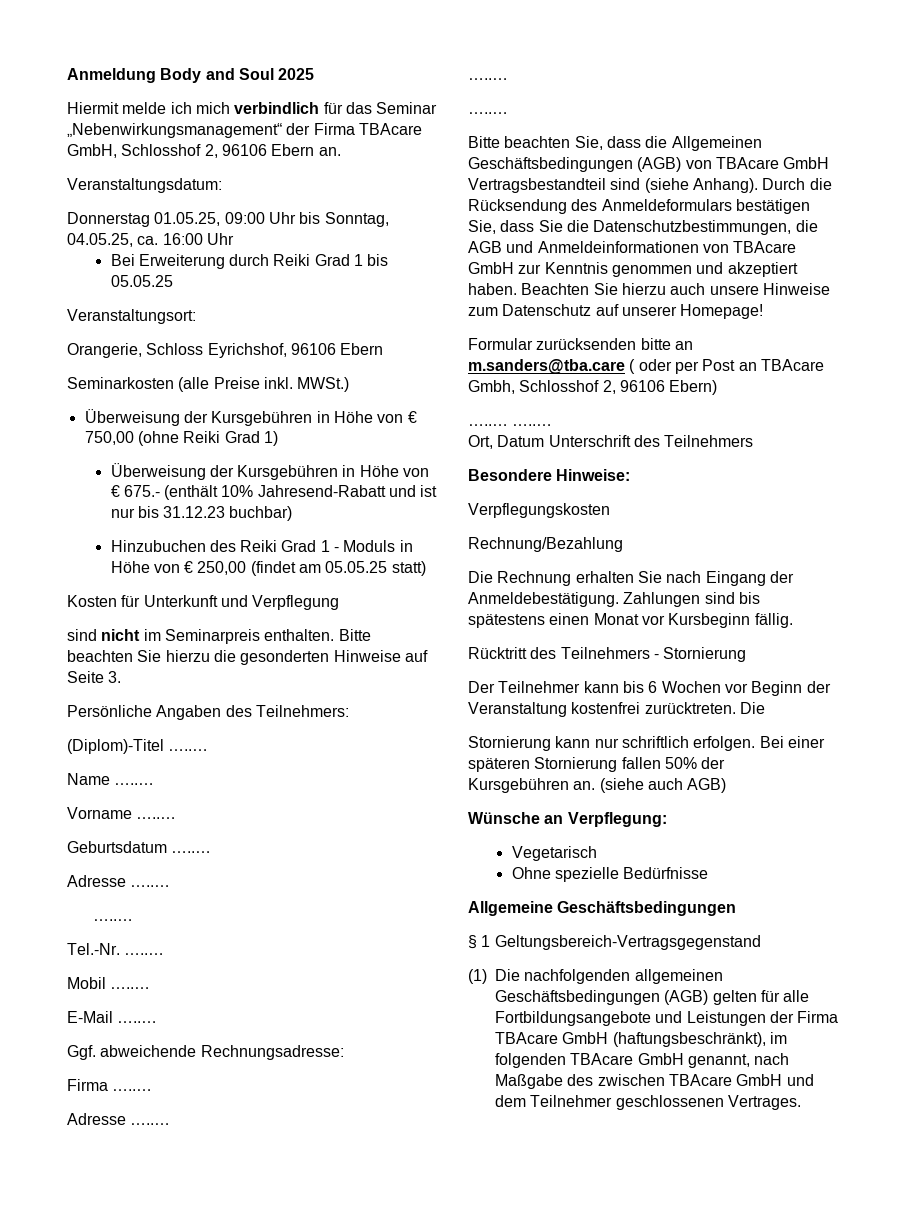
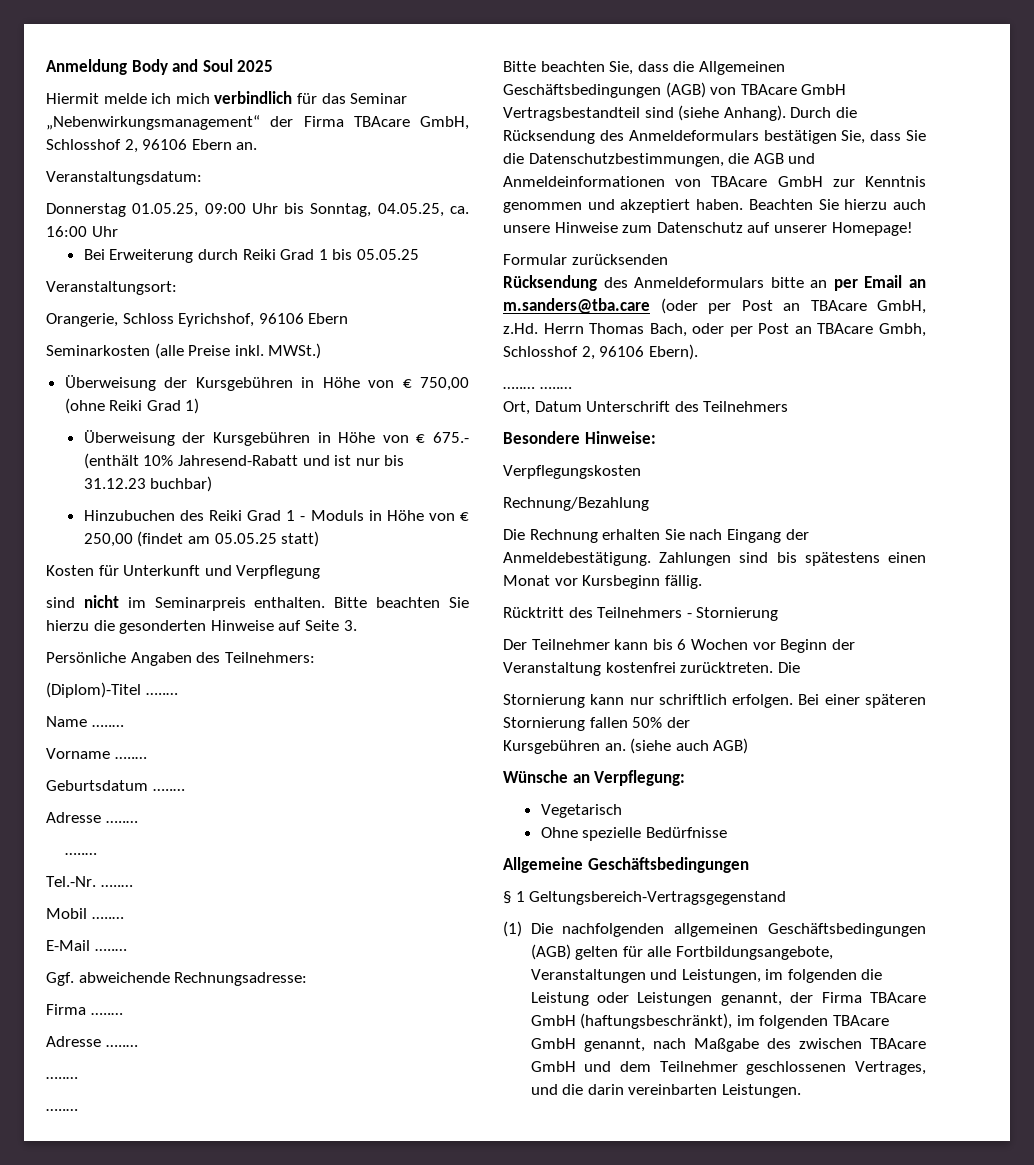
[640,338,693,350] [468,359,636,374] bitte an m.sanders@tba.care ( -> [503,275,926,291] [503,298,926,314] [503,323,687,337] // Rücksendung des Anmeldeformulars bitte an per Email an m.sanders@tba.care (oder per Post an TBAcare GmbH, z.Hd. Herrn Thomas Bach,
[669,380,718,395] Ebern) -> [648,344,698,360] Ebern).
[495,1011,766,1026] Fortbildungsangebote und Leistungen -> [675,946,833,960] [530,969,883,983] [530,992,782,1006] Fortbildungsangebote, Veranstaltungen und Leistungen, im folgenden die Leistung oder Leistungen genannt,
[727,1095,801,1110] Vertrages. -> [855,1061,926,1075] [530,1084,801,1098] Vertrages, und die darin vereinbarten Leistungen.

